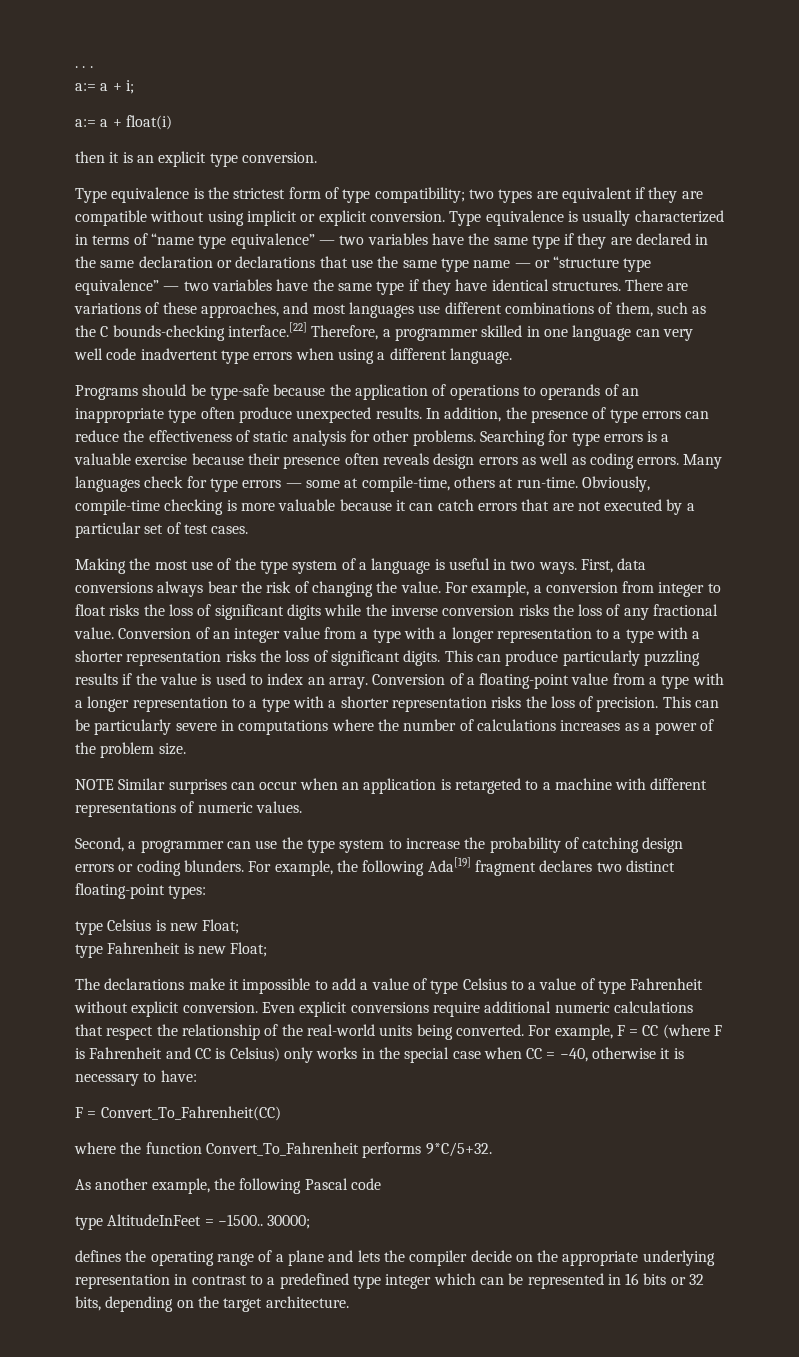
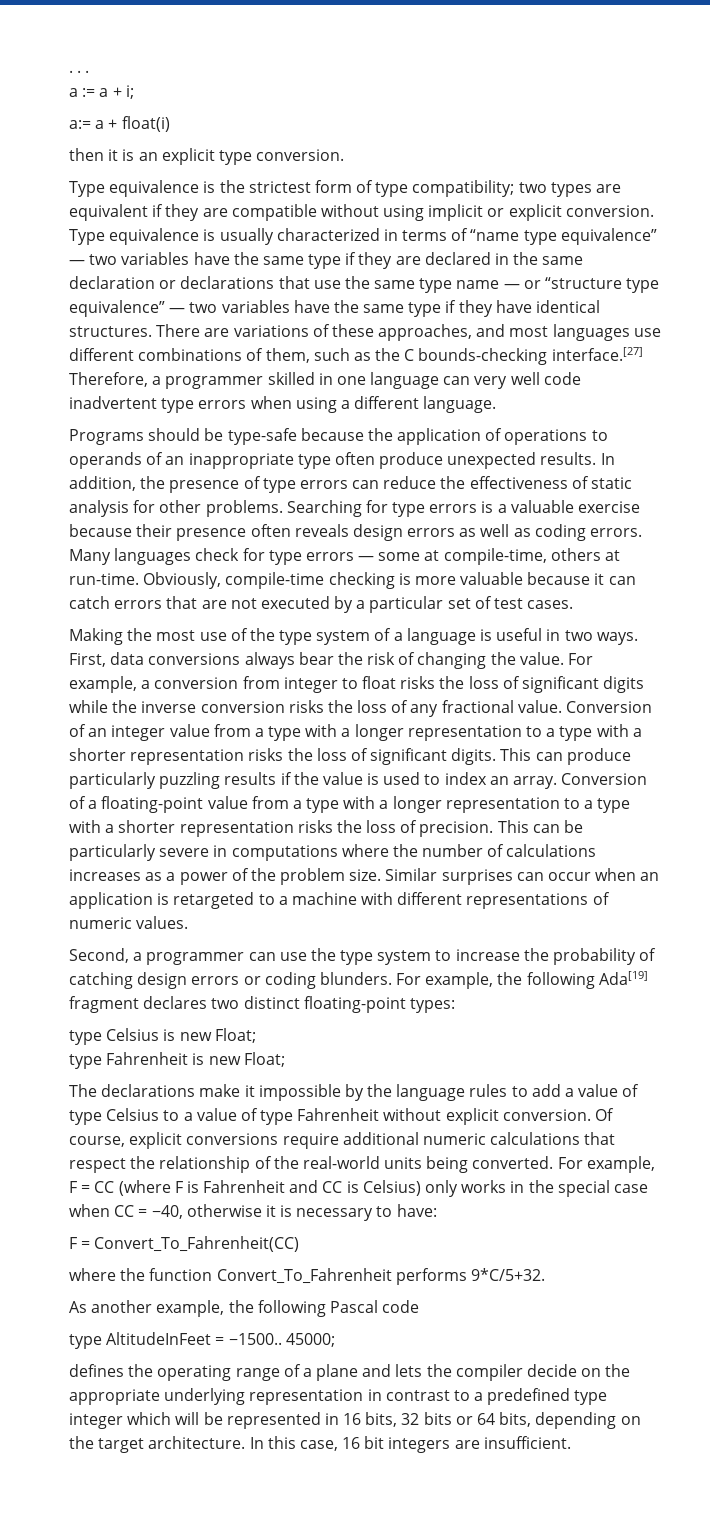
[75,83,96,91] a:= -> [69,88,96,97] a :=
[227,322,307,337] interface.[22] -> [551,347,643,361] interface.[27]
[75,779,114,790] // NOTE -> (382, 875) none
(311, 986) none -> [344,1084,508,1101] by the language rules
[261,1002,295,1013] Even -> [595,1108,615,1121] [69,1136,125,1147] Of course,
[267,1215,311,1229] 30000; -> [285,1333,335,1347] 45000;
[479,1277,504,1285] can -> [175,1412,200,1425] will
(640, 1279) none -> [365,1412,420,1427] bits, 32
[689,1274,705,1285] 32 -> [477,1413,496,1425] 64
(349, 1302) none -> [249,1436,571,1453] In this case, 16 bit integers are insufficient.

